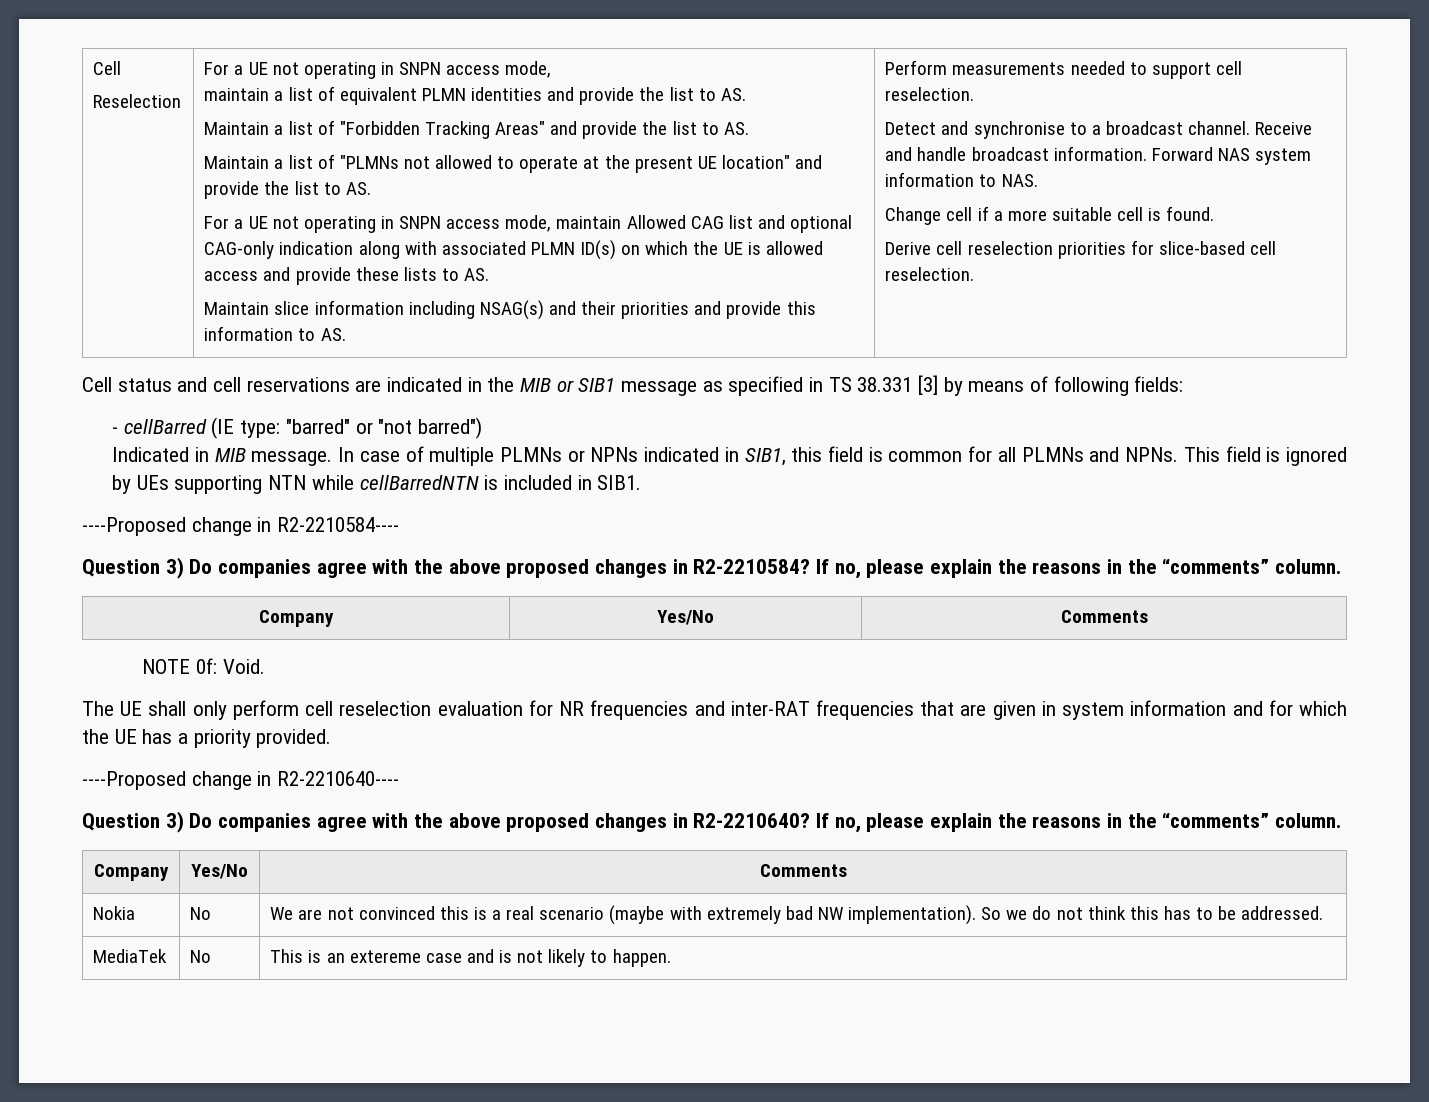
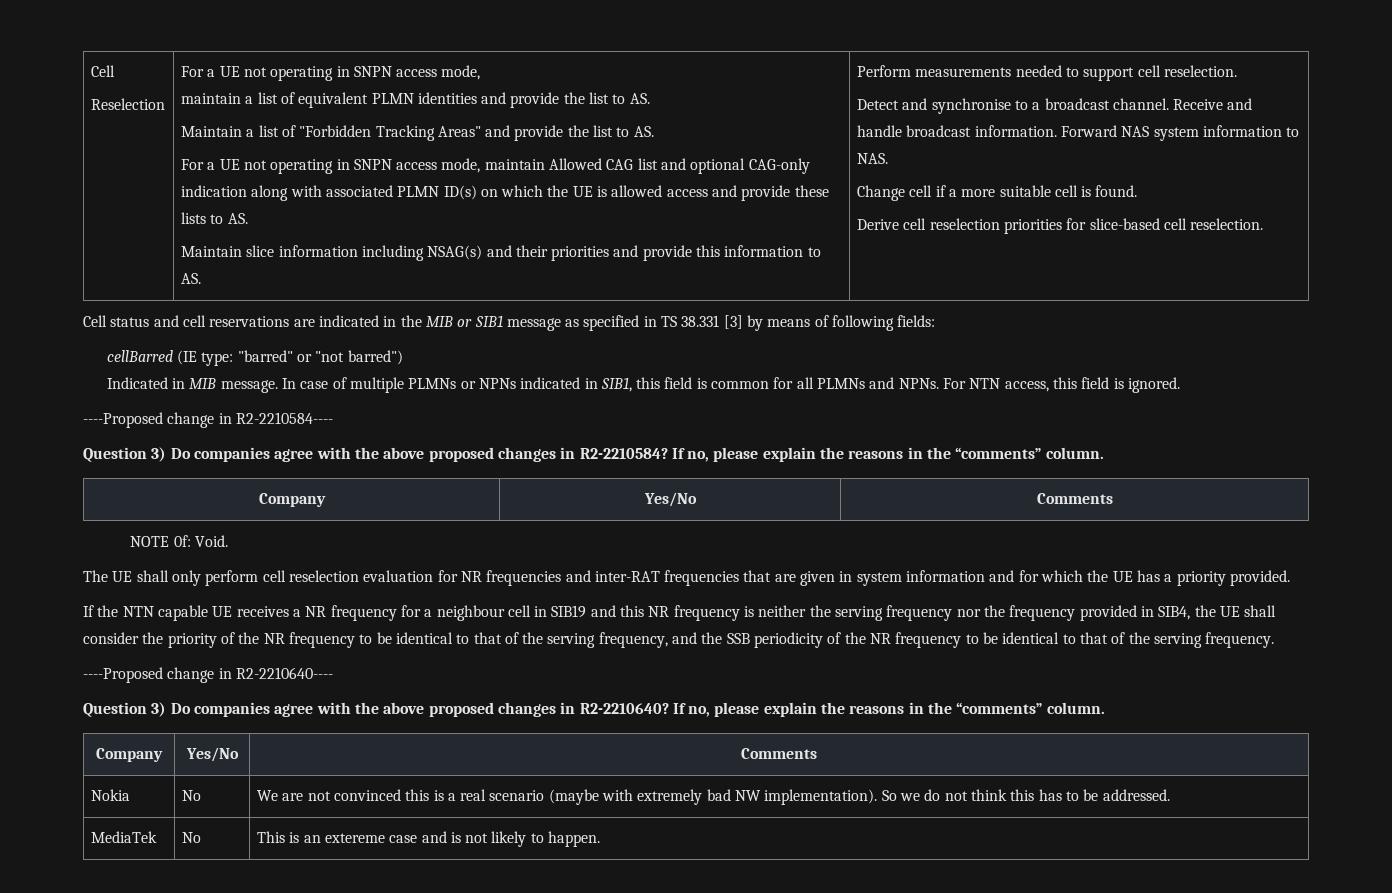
[204,154,823,173] [204,181,371,199] // Maintain a list of "PLMNs not allowed to operate at the present UE location" and provide the list to AS. -> (654, 131) none
[112,427,119,434] - -> (936, 321) none
[1183,446,1347,466] [112,475,642,494] This field is ignored by UEs supporting NTN while cellBarredNTN is included in SIB1. -> [943,377,1180,393] For NTN access, this field is ignored.
(332, 738) none -> [83,605,1277,621] [83,632,1275,648] // If the NTN capable UE receives a NR frequency for a neighbour cell in SIB19 and this NR frequency is neither the serving frequency nor the frequency provided in SIB4, the UE shall consider the priority of the NR frequency to be identical to that of the serving frequency, and the SSB periodicity of the NR frequency to be identical to that of the serving frequency.

